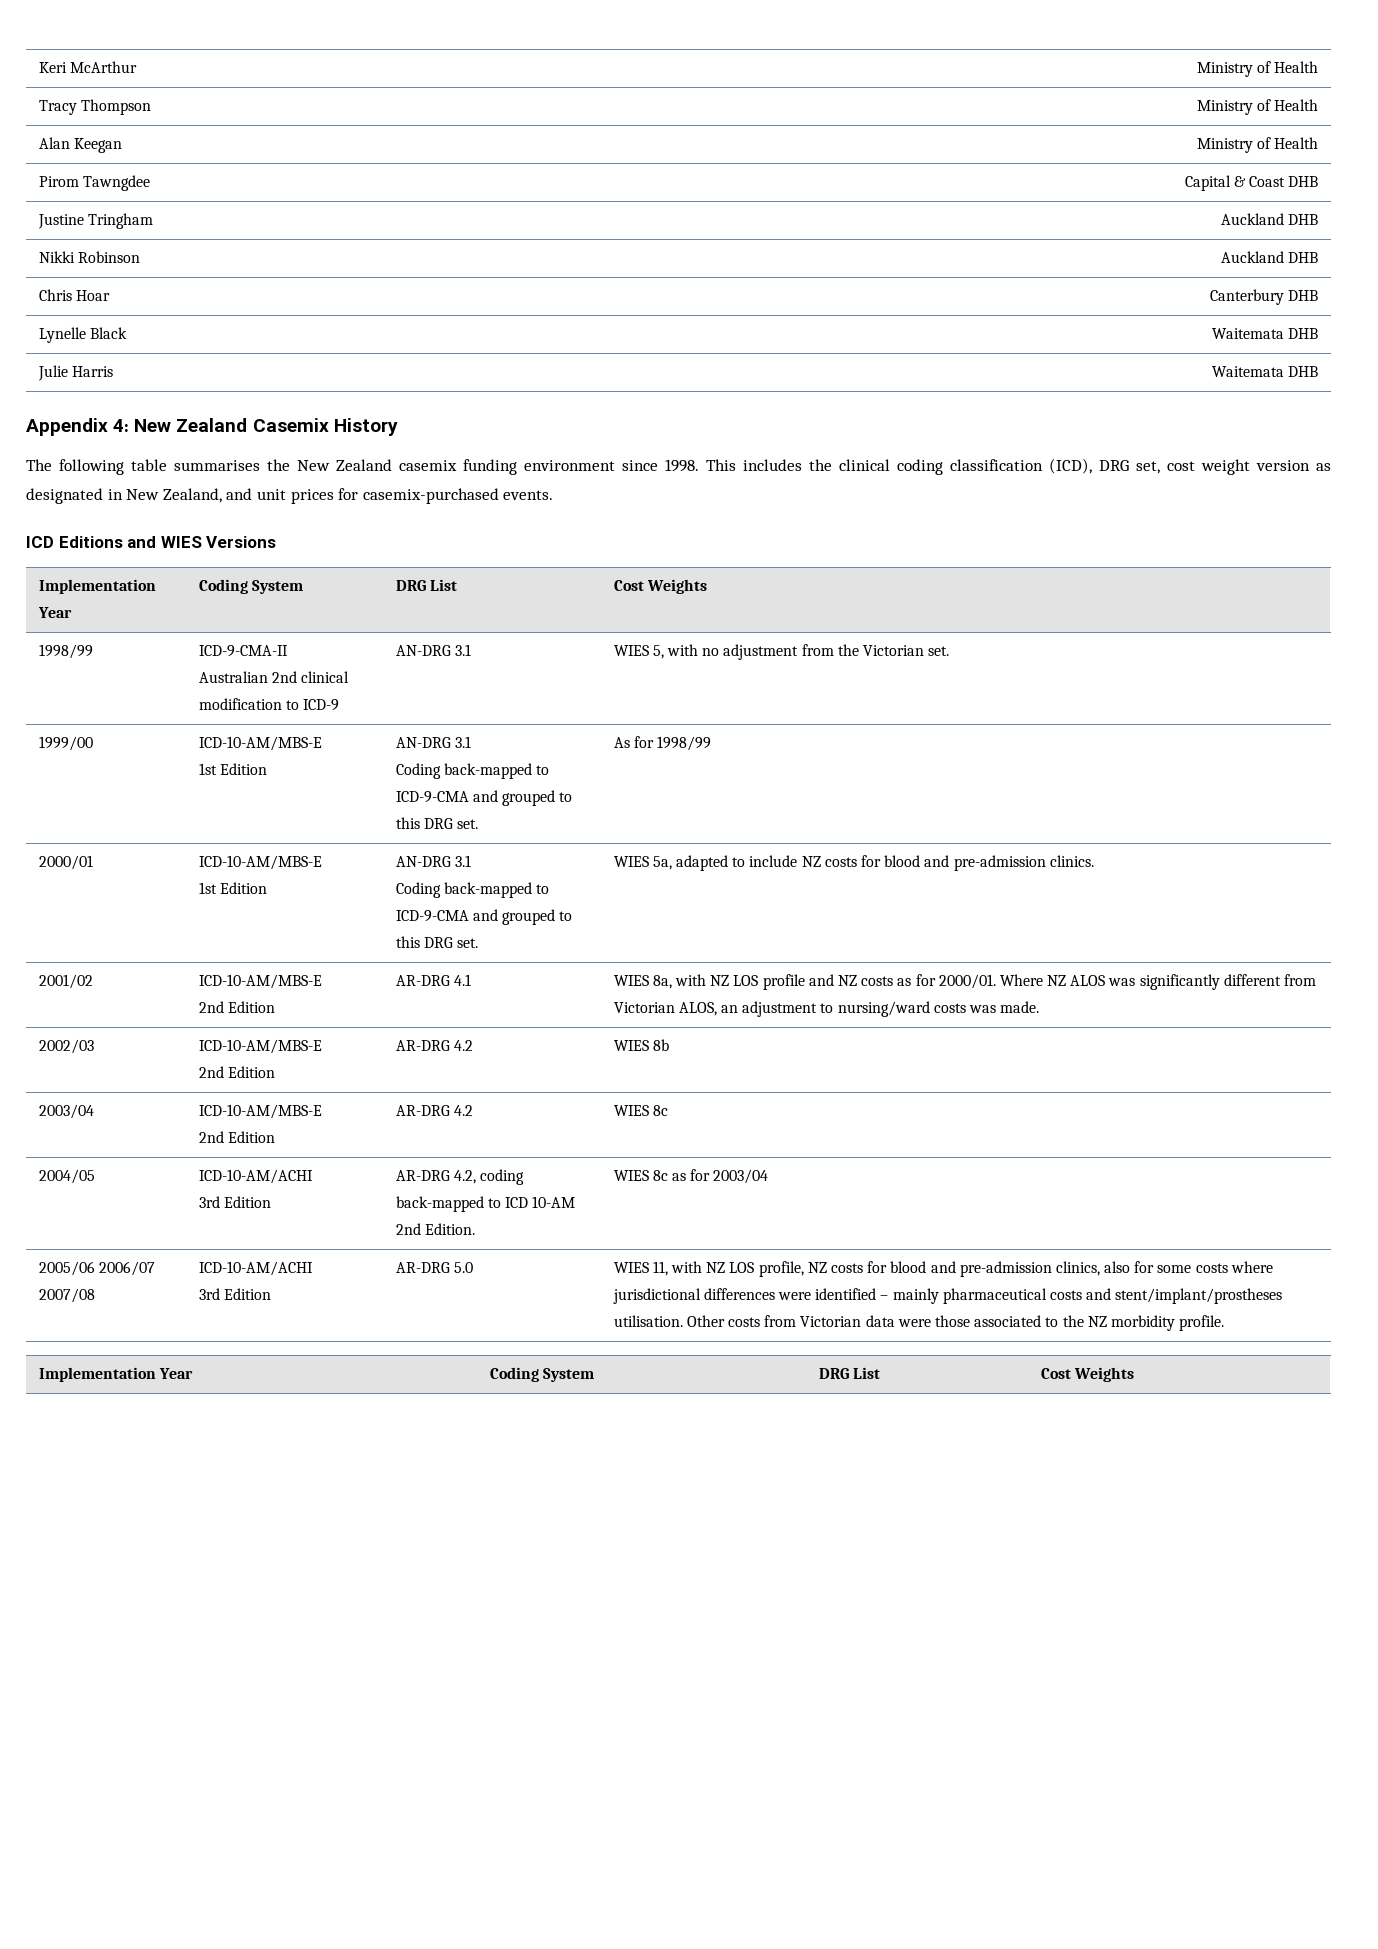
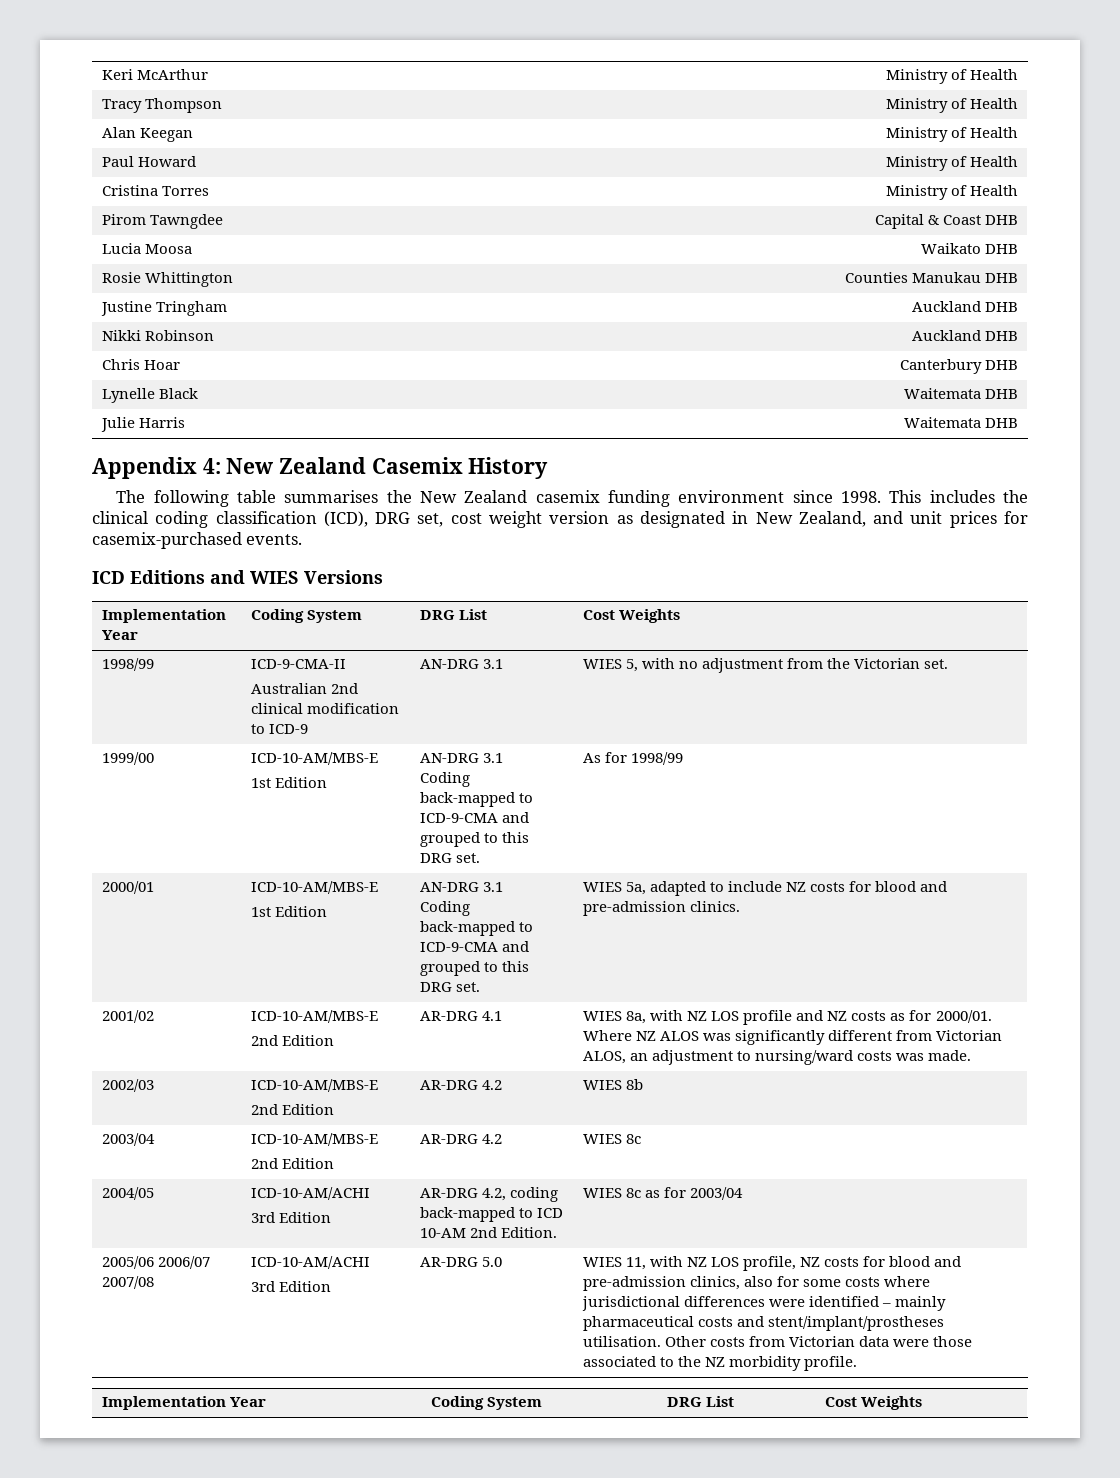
(1319, 143) none -> [101,156,197,167] [885,156,1019,171] [101,185,210,196] [885,185,1019,200] // Paul Howard | Ministry of Health // Cristina Torres | Ministry of Health
(1319, 181) none -> [101,243,193,254] [920,243,1019,254] [101,272,234,287] [844,272,1019,283] // Lucia Moosa | Waikato DHB // Rosie Whittington | Counties Manukau DHB

